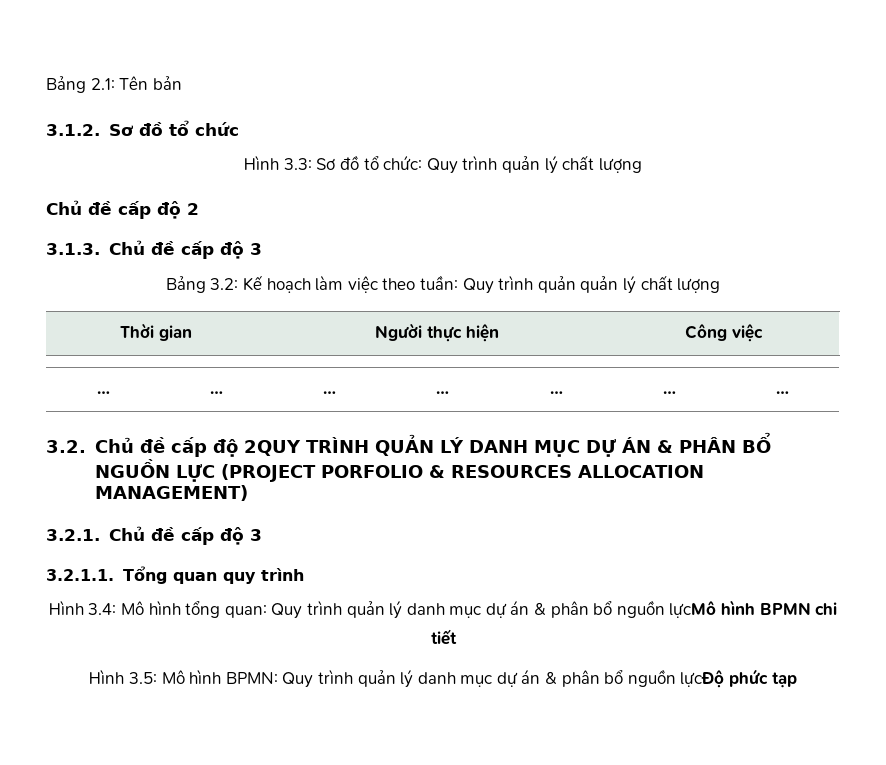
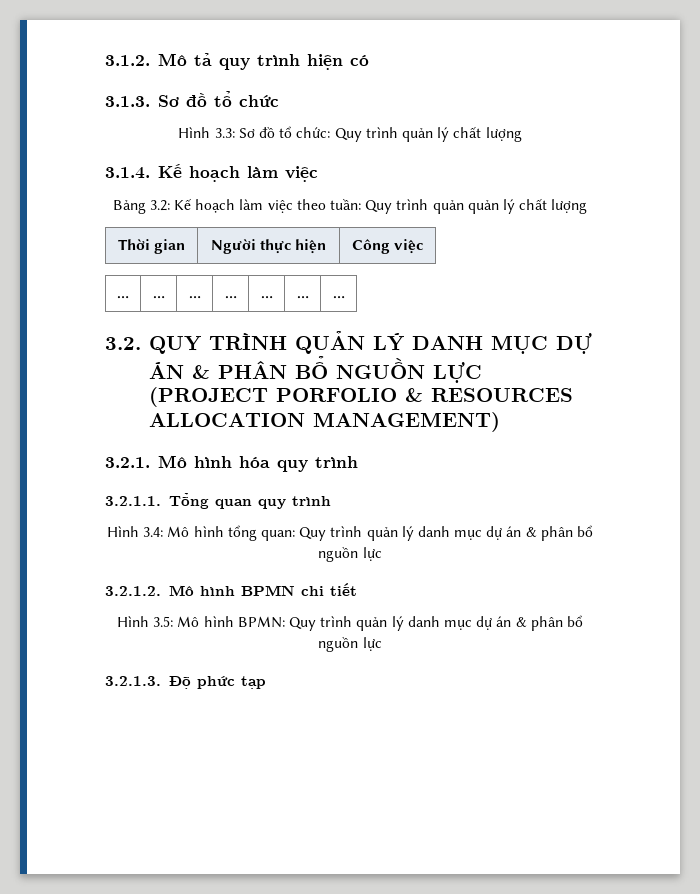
[46,76,182,93] [46,124,100,136] Bảng 2.1: Tên bản // 3.1.2. -> [105,53,369,70] [105,96,150,107] 3.1.2. Mô tả quy trình hiện có // 3.1.3.
[46,200,199,219] [46,240,262,259] Chủ đề cấp độ 2 // 3.1.3. Chủ đề cấp độ 3 -> [105,164,318,182] 3.1.4. Kế hoạch làm việc
[94,437,301,457] Chủ đề cấp độ 2QUY -> [148,336,201,354] QUY
[108,526,262,545] Chủ đề cấp độ 3 -> [157,455,358,472] Mô hình hóa quy trình
[669,601,717,618] lựcMô -> [362,547,382,561] [105,585,194,596] lực // 3.2.1.2. Mô
[680,670,725,688] lựcĐộ -> [362,637,382,651] [105,676,191,689] lực // 3.2.1.3. Độ

